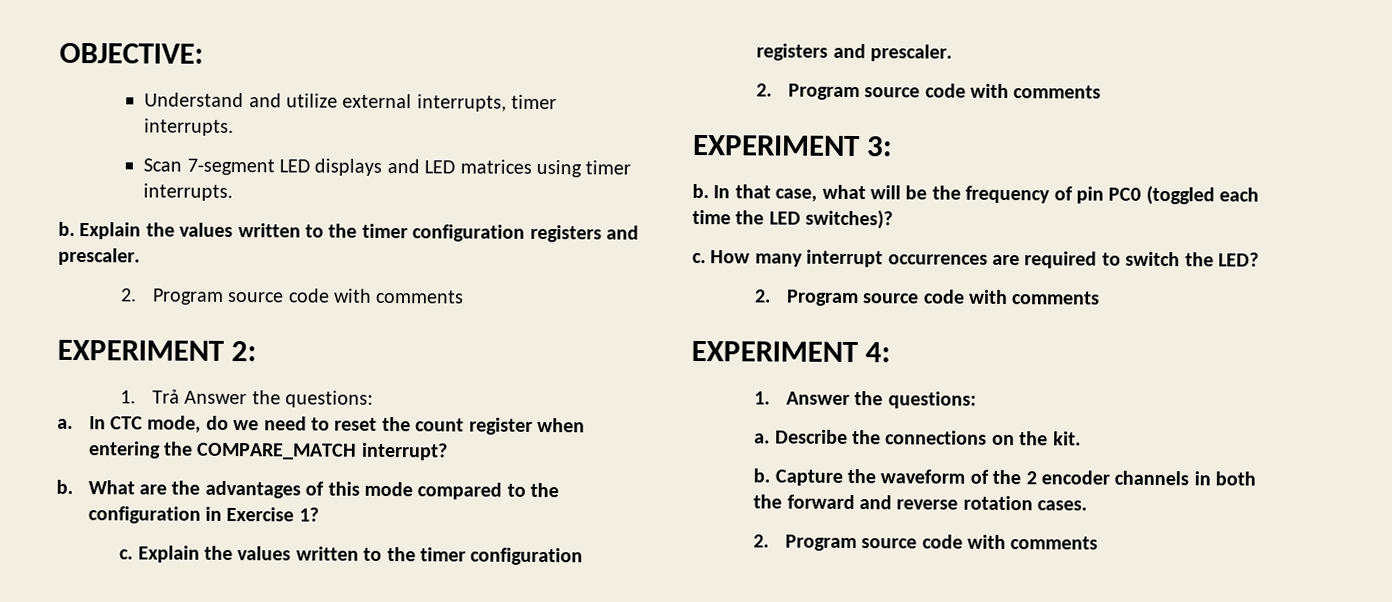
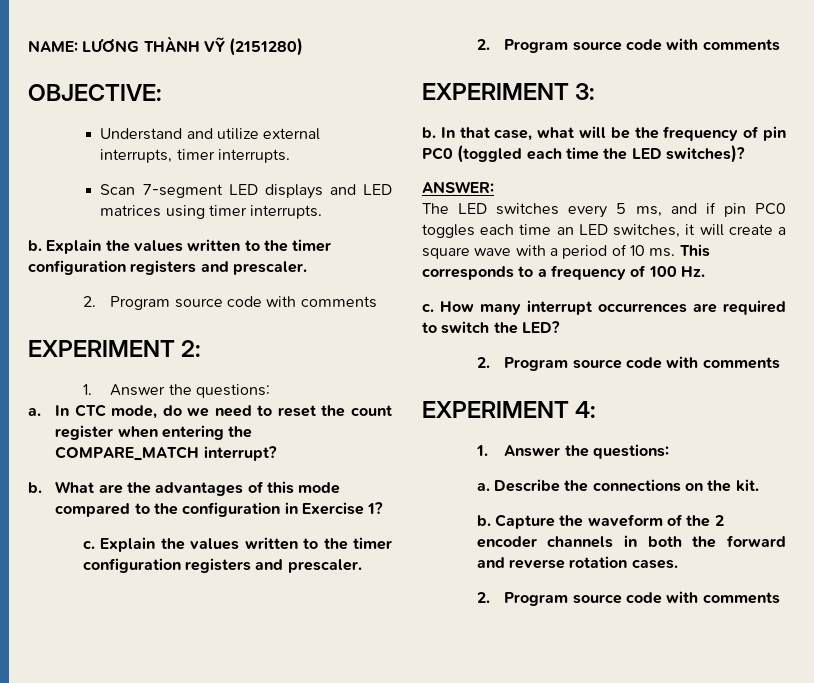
(59, 53) none -> [28,36,304,56] NAME: LƯƠNG THÀNH VỸ (2151280) //
[151,389,180,404] Trả -> (92, 389) none
(894, 219) none -> [422,181,494,193] [422,202,786,218] [422,224,786,238] [422,244,710,259] [422,265,705,280] // ANSWER: // The LED switches every 5 ms, and if pin PC0 toggles each time an LED switches, it will create a square wave with a period of 10 ms. This corresponds to a frequency of 100 Hz.

